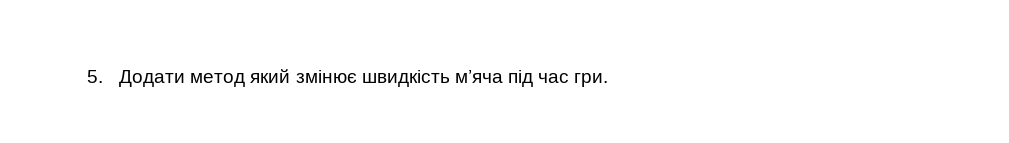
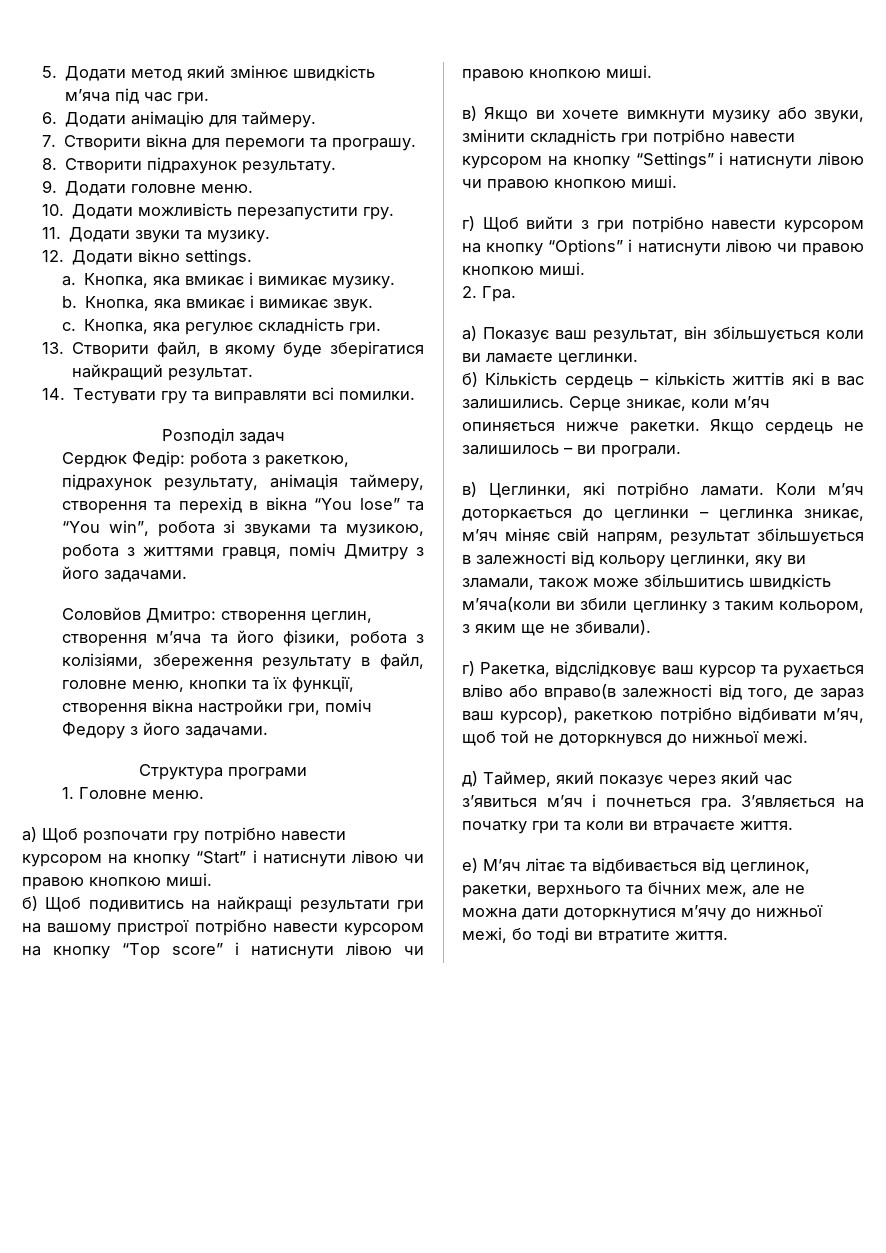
(609, 80) none -> [41,111,317,128] [41,134,417,151] [41,157,337,174] [41,180,254,196] [41,203,395,220] [41,227,271,243] [41,249,253,266] [61,272,396,289] [61,295,374,312] [61,318,382,335] [41,341,424,358] [72,364,254,381] [41,387,416,404] [161,428,285,444] [61,451,349,468] [61,474,425,491] [61,497,424,514] [61,520,424,537] [61,543,425,560] [61,566,187,582] [61,607,372,624] [61,630,424,647] [61,653,425,670] [61,676,354,693] [61,699,372,716] [61,722,268,739] [139,764,307,780] [61,787,204,799] [22,827,346,844] [22,850,424,867] [22,873,212,890] [22,896,424,913] [22,919,424,936] [22,942,424,959] [462,65,652,82] [462,106,864,123] [462,129,795,146] [462,152,864,169] [462,175,677,192] [462,216,864,233] [462,239,864,256] [462,262,585,275] [462,286,516,302] [462,326,864,343] [462,353,638,365] [462,372,864,389] [462,396,770,412] [462,419,864,435] [462,445,681,458] [462,482,864,499] [462,509,864,522] [462,528,864,545] [462,551,806,568] [462,574,831,590] [462,597,864,614] [462,620,651,636] [462,661,864,678] [462,684,864,701] [462,707,864,724] [462,730,808,747] [462,771,792,788] [462,794,864,811] [462,821,793,834] [462,858,810,874] [462,881,805,898] [462,905,823,921] [462,927,728,944] // 6. Додати анімацію для таймеру. // 7. Створити вікна для перемоги та програшу. // 8. Створити підрахунок результату. // 9. Додати головне меню. // 10. Додати можливість перезапустити гру. // 11. Додати звуки та музику. // 12. Додати вікно settings. // a. Кнопка, яка вмикає і вимикає музику. // b. Кнопка, яка вмикає і вимикає звук. // c. Кнопка, яка регулює складність гри. // 13. Створити файл, в якому буде зберігатися найкращий результат. // 14. Тестувати гру та виправляти всі помилки. // Розподіл задач // Сердюк Федір: робота з ракеткою, підрахунок результату, анімація таймеру, створення та перехід в вікна “You lose” та “You win”, робота зі звуками та музикою, робота з життями гравця, поміч Дмитру з його задачами. // Соловйов Дмитро: створення цеглин, створення м’яча та його фізики, робота з колізіями, збереження результату в файл, головне меню, кнопки та їх функції, створення вікна настройки гри, поміч Федору з його задачами. // Структура програми // 1. Головне меню. // а) Щоб розпочати гру потрібно навести курсором на кнопку “Start” і натиснути лівою чи правою кнопкою миші. // б) Щоб подивитись на найкращі результати гри на вашому пристрої потрібно навести курсором на кнопку “Top score” і натиснути лівою чи правою кнопкою миші. // в) Якщо ви хочете вимкнути музику або звуки, змінити складність гри потрібно навести курсором на кнопку “Settings” і натиснути лівою чи правою кнопкою миші. // г) Щоб вийти з гри потрібно навести курсором на кнопку “Options” і натиснути лівою чи правою кнопкою миші. // 2. Гра. // а) Показує ваш результат, він збільшується коли ви ламаєте цеглинки. // б) Кількість сердець – кількість життів які в вас залишились. Серце зникає, коли м’яч опиняється нижче ракетки. Якщо сердець не залишилось – ви програли. // в) Цеглинки, які потрібно ламати. Коли м’яч доторкається до цеглинки – цеглинка зникає, м’яч міняє свій напрям, результат збільшується в залежності від кольору цеглинки, яку ви зламали, також може збільшитись швидкість м’яча(коли ви збили цеглинку з таким кольором, з яким ще не збивали). // г) Ракетка, відслідковує ваш курсор та рухається вліво або вправо(в залежності від того, де зараз ваш курсор), ракеткою потрібно відбивати м’яч, щоб той не доторкнувся до нижньої межі. // д) Таймер, який показує через який час з’явиться м’яч і почнеться гра. З’являється на початку гри та коли ви втрачаєте життя. // е) М’яч літає та відбивається від цеглинок, ракетки, верхнього та бічних меж, але не можна дати доторкнутися м’ячу до нижньої межі, бо тоді ви втратите життя.

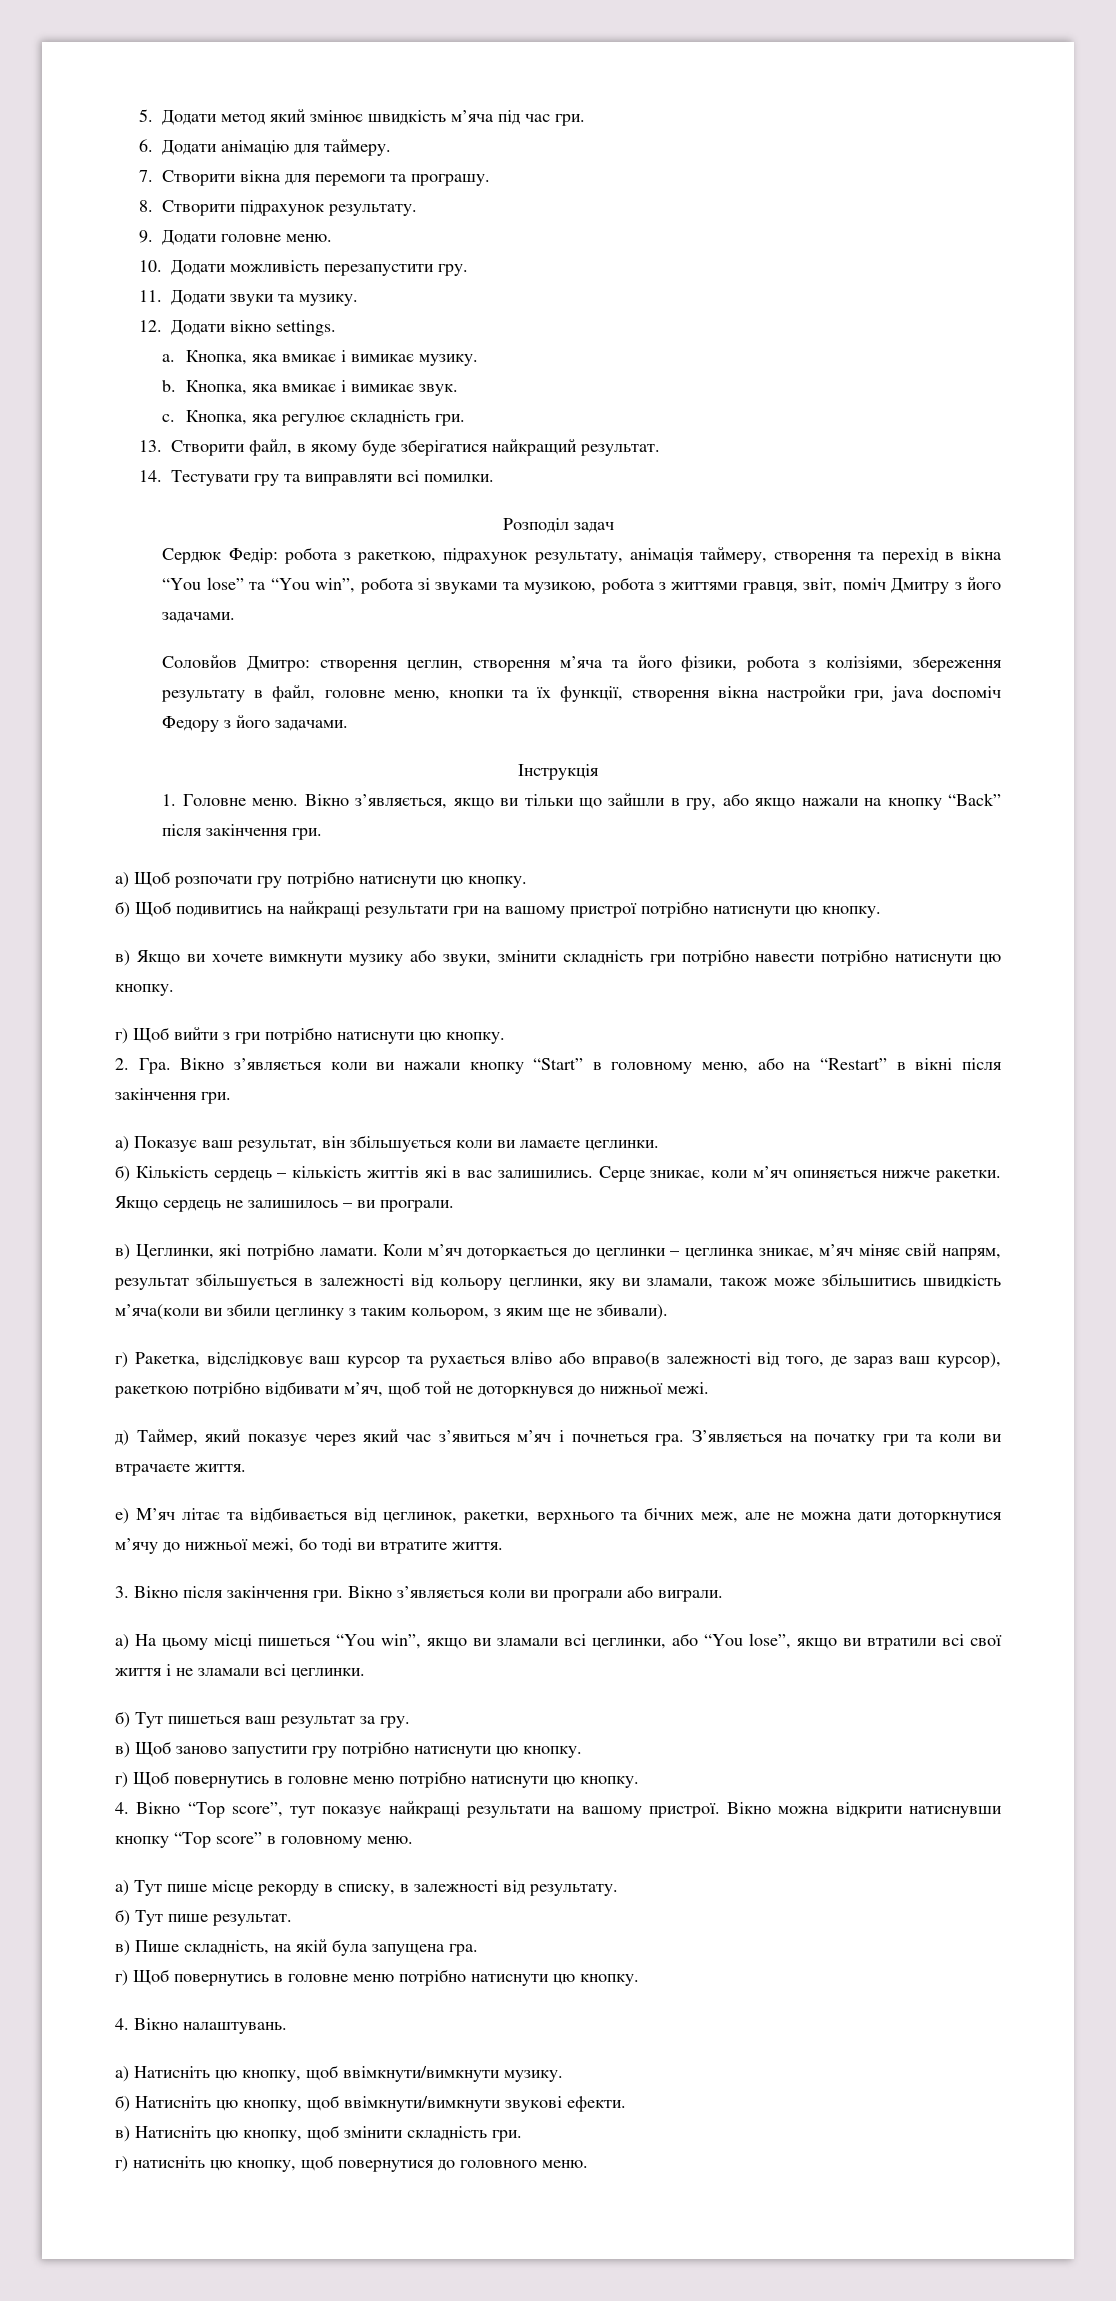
(281, 553) none -> [803,578,838,593] звіт,
[324,699,372,712] поміч -> [890,686,1002,702] java docпоміч
[139,764,307,780] Структура програми -> [518,764,599,780] Інструкція
(204, 794) none -> [304,793,1001,810] [162,824,323,840] Вікно з’являється, якщо ви тільки що зайшли в гру, або якщо нажали на кнопку “Back” після закінчення гри.
[281,831,346,841] [22,850,424,867] [22,873,212,890] навести курсором на кнопку “Start” і натиснути лівою чи правою кнопкою миші. -> [359,876,527,888] натиснути цю кнопку.
[272,923,424,936] [22,942,424,959] [462,65,652,82] навести курсором на кнопку “Top score” і натиснути лівою чи правою кнопкою миші. -> [713,906,881,918] натиснути цю кнопку.
[462,152,864,169] [462,175,677,192] курсором на кнопку “Settings” і натиснути лівою чи правою кнопкою миші. -> [821,949,1002,966] [115,984,174,996] потрібно натиснути цю кнопку.
[711,220,864,233] [462,239,864,256] [462,262,585,275] [462,286,516,302] навести курсором на кнопку “Options” і натиснути лівою чи правою кнопкою миші. // 2. Гра. -> [337,1032,505,1044] [115,1057,1002,1074] [115,1088,231,1104] натиснути цю кнопку. // 2. Гра. Вікно з’являється коли ви нажали кнопку “Start” в головному меню, або на “Restart” в вікні після закінчення гри.
(728, 935) none -> [115,1585,723,1602] [115,1633,1002,1650] [115,1664,365,1679] [115,1711,410,1728] [115,1741,582,1758] [115,1771,639,1788] [115,1801,1003,1818] [115,1832,413,1848] [115,1880,618,1896] [115,1909,292,1926] [115,1939,478,1956] [115,1969,639,1986] [115,2018,287,2034] [115,2065,563,2082] [115,2095,626,2112] [115,2125,522,2142] [115,2155,588,2172] // 3. Вікно після закінчення гри. Вікно з’являється коли ви програли або виграли. // а) На цьому місці пишеться “You win”, якщо ви зламали всі цеглинки, або “You lose”, якщо ви втратили всі свої життя і не зламали всі цеглинки. // б) Тут пишеться ваш результат за гру. // в) Щоб заново запустити гру потрібно натиснути цю кнопку. // г) Щоб повернутись в головне меню потрібно натиснути цю кнопку. // 4. Вікно “Top score”, тут показує найкращі результати на вашому пристрої. Вікно можна відкрити натиснувши кнопку “Top score” в головному меню. // а) Тут пише місце рекорду в списку, в залежності від результату. // б) Тут пише результат. // в) Пише складність, на якій була запущена гра. // г) Щоб повернутись в головне меню потрібно натиснути цю кнопку. // 4. Вікно налаштувань. // а) Натисніть цю кнопку, щоб ввімкнути/вимкнути музику. // б) Натисніть цю кнопку, щоб ввімкнути/вимкнути звукові ефекти. // в) Натисніть цю кнопку, щоб змінити складність гри. // г) натисніть цю кнопку, щоб повернутися до головного меню.

